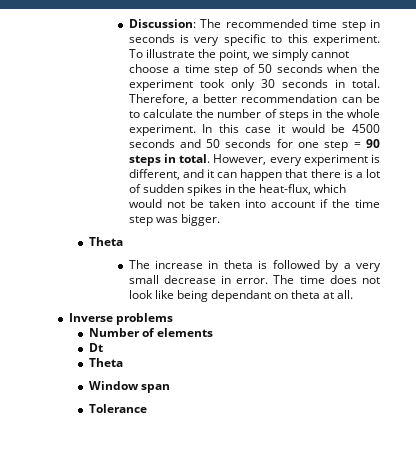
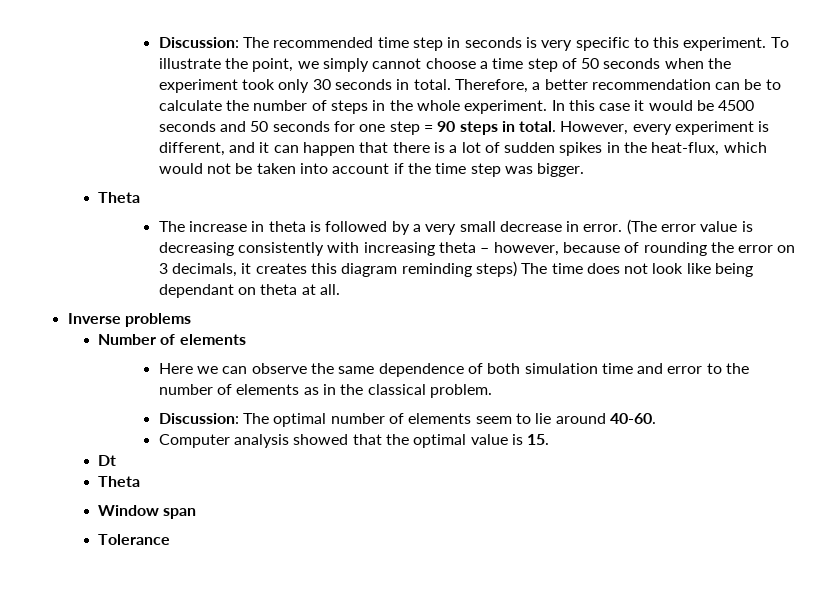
(269, 281) none -> [626,219,753,235] [158,242,796,256] [158,261,517,277] (The error value is decreasing consistently with increasing theta – however, because of rounding the error on 3 decimals, it creates this diagram reminding steps)
(213, 332) none -> [158,363,750,377] [158,384,492,398] [158,413,656,427] [158,434,550,448] // Here we can observe the same dependence of both simulation time and error to the number of elements as in the classical problem. // Discussion: The optimal number of elements seem to lie around 40-60. // Computer analysis showed that the optimal value is 15.

